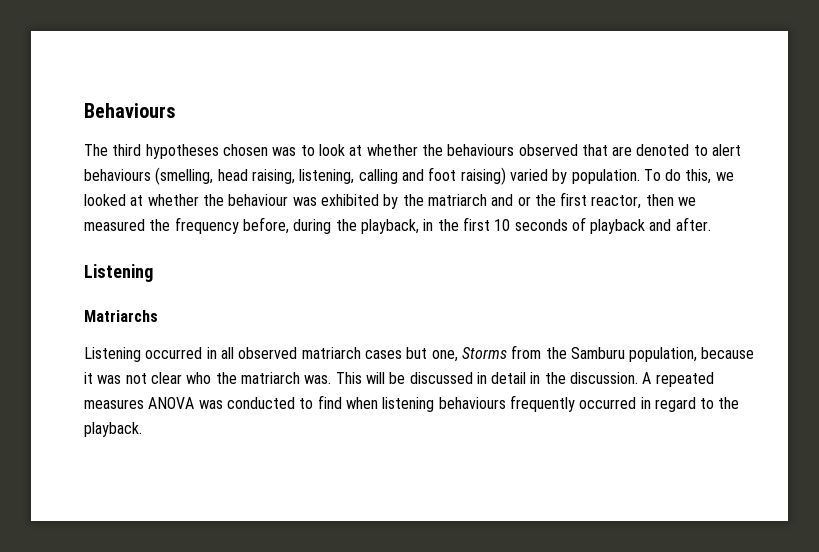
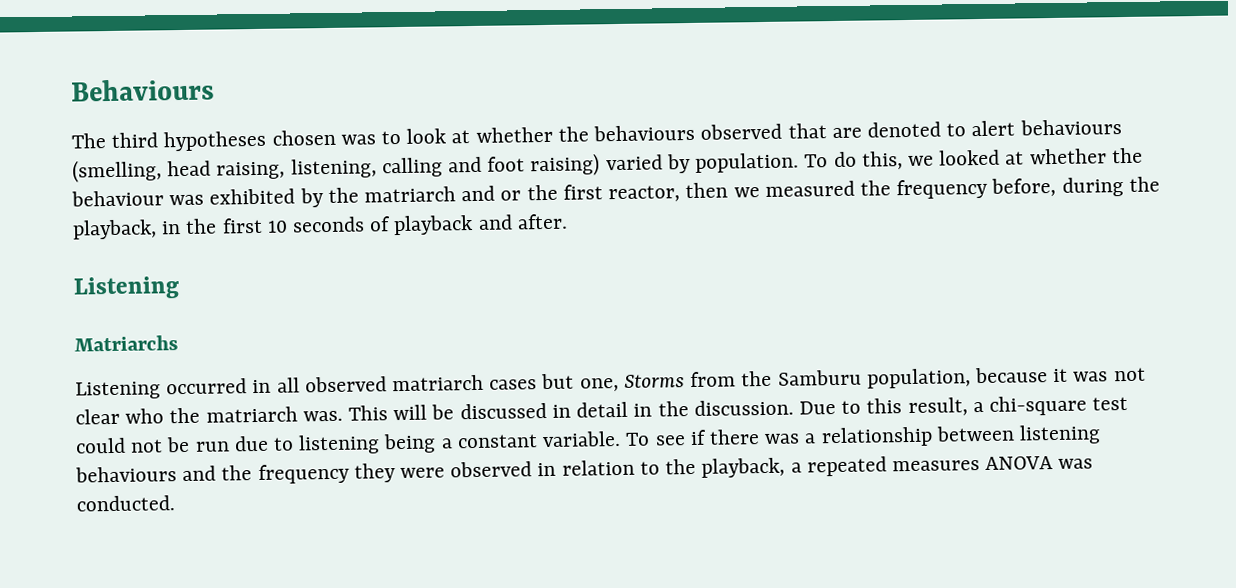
[642,372,714,387] [84,395,740,412] [84,422,142,437] A repeated measures ANOVA was conducted to find when listening behaviours frequently occurred in regard to the playback. -> [798,395,1129,417] [75,424,1101,455] [75,456,1094,484] [76,495,175,512] Due to this result, a chi-square test could not be run due to listening being a constant variable. To see if there was a relationship between listening behaviours and the frequency they were observed in relation to the playback, a repeated measures ANOVA was conducted.

